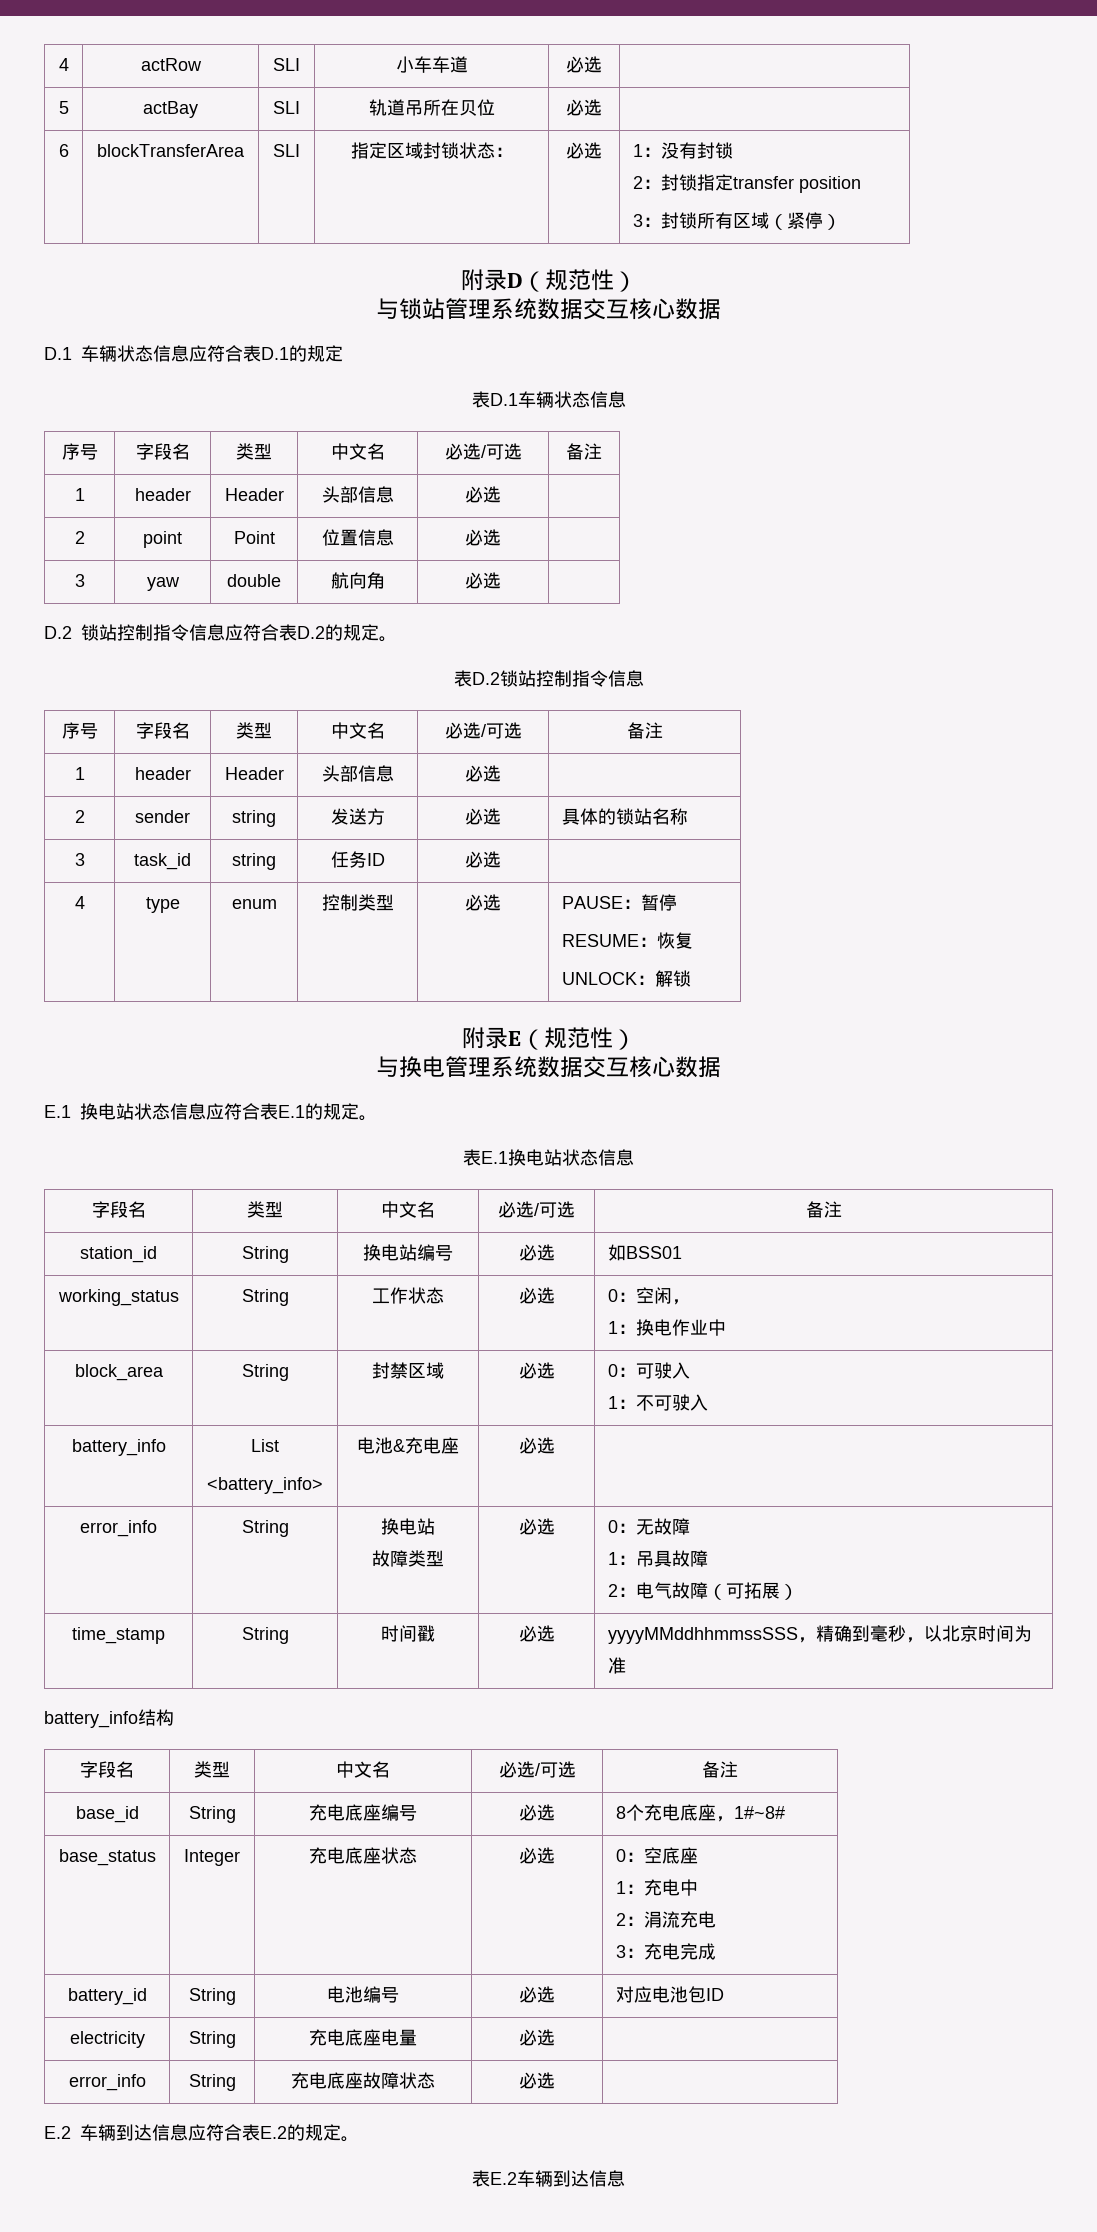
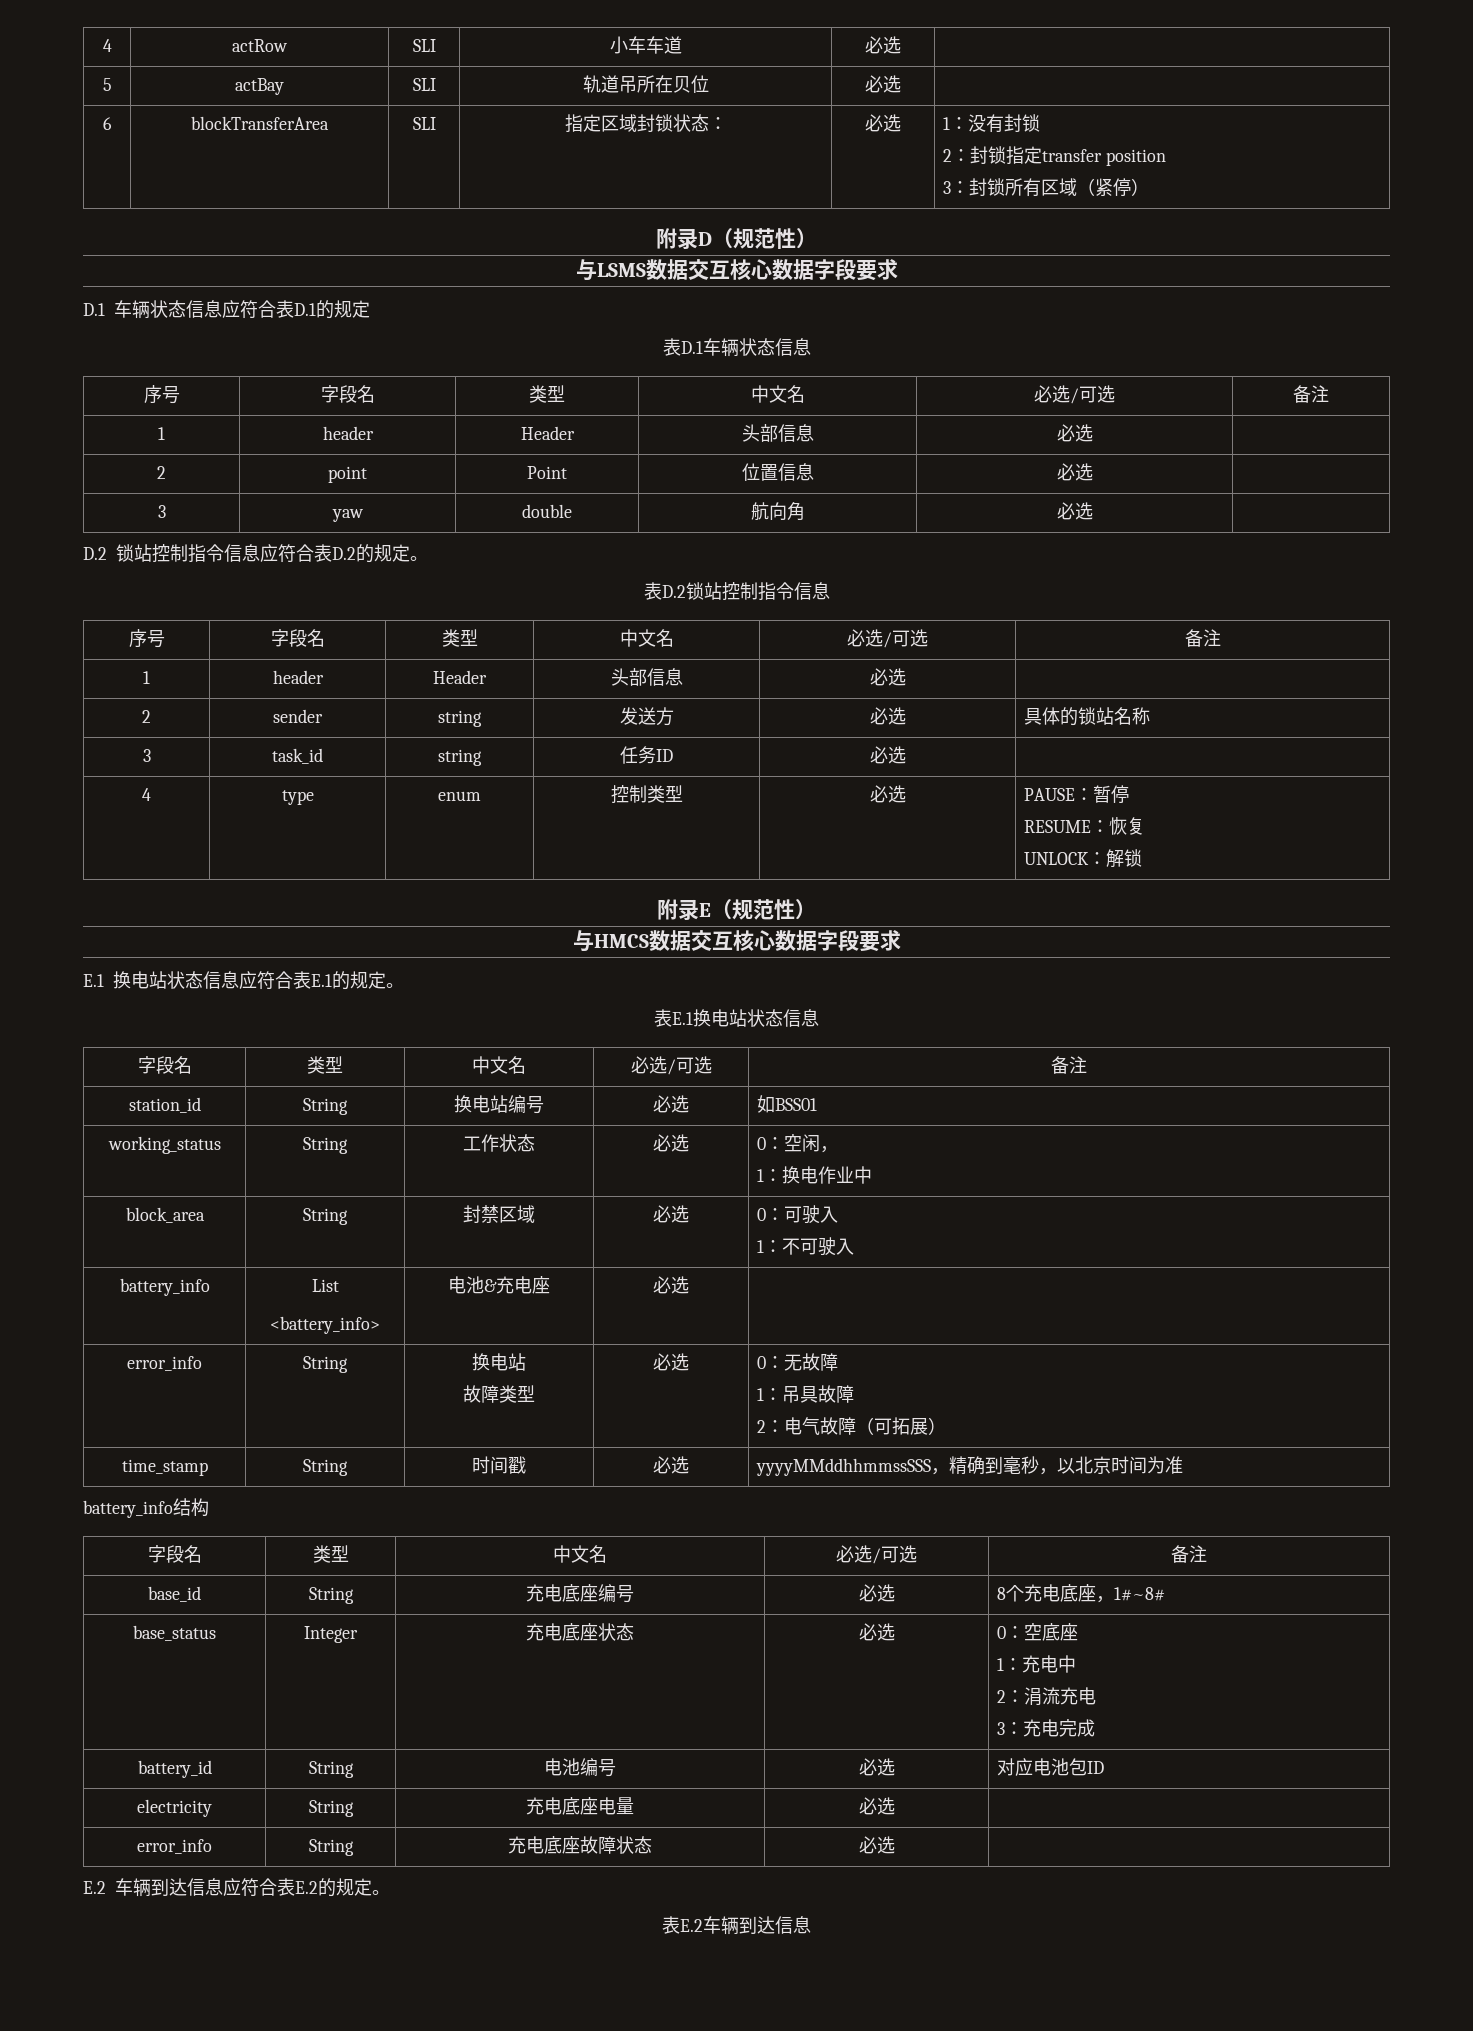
[399,298,721,320] 锁站管理系统数据交互核心数据 -> [596,259,898,281] LSMS数据交互核心数据字段要求
[399,1056,721,1078] 换电管理系统数据交互核心数据 -> [593,930,901,952] HMCS数据交互核心数据字段要求

